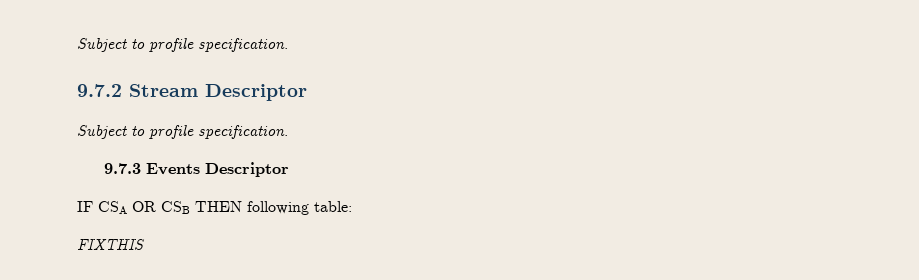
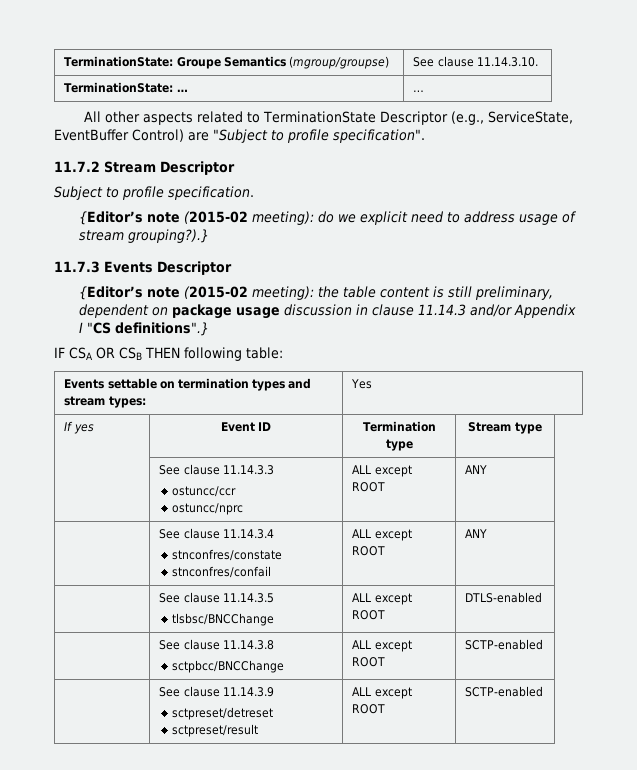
[77,38,288,52] [77,84,122,97] Subject to profile specification. // 9.7.2 -> [64,56,389,69] [413,56,538,67] [64,82,188,93] [413,90,425,92] [83,111,573,125] [54,129,425,143] [54,161,100,172] TerminationState: Groupe Semantics (mgroup/groupse) | See clause 11.14.3.10. // TerminationState: … | … // All other aspects related to TerminationState Descriptor (e.g., ServiceState, EventBuffer Control) are "Subject to profile specification". // 11.7.2
[104,162,290,177] 9.7.3 Events Descriptor -> [79,211,578,225] [79,229,210,243] [54,261,232,275] [79,286,554,300] [79,304,577,319] [79,322,210,336] {Editor’s note (2015-02 meeting): do we explicit need to address usage of stream grouping?).} // 11.7.3 Events Descriptor // {Editor’s note (2015-02 meeting): the table content is still preliminary, dependent on package usage discussion in clause 11.14.3 and/or Appendix I "CS definitions".}
[77,239,145,250] // FIXTHIS -> [64,378,312,391] [64,396,146,408] [351,379,373,389] [64,421,94,434] [220,422,272,432] [362,421,436,432] [385,439,413,451] [468,422,542,434] [159,464,274,475] [172,486,237,497] [172,503,244,515] [352,465,412,477] [352,482,386,492] [465,465,488,474] [159,528,274,539] [172,549,283,561] [172,566,272,578] [352,529,412,541] [352,546,386,556] [465,529,488,538] [159,592,274,603] [172,613,275,626] [352,593,412,605] [352,610,386,620] [465,592,543,603] [159,639,274,650] [172,660,285,673] [352,640,412,652] [352,657,386,667] [465,639,544,650] [159,686,274,697] [172,707,274,720] [172,724,259,737] [352,687,412,699] [352,704,386,714] [465,686,544,697] // Events settable on termination types and stream types: | Yes // If yes | Event ID | Termination type | Stream type // | See clause 11.14.3.3 // ostuncc/ccr // ostuncc/nprc | ALL except ROOT | ANY // | See clause 11.14.3.4 // stnconfres/constate // stnconfres/confail | ALL except ROOT | ANY // | See clause 11.14.3.5 // tlsbsc/BNCChange | ALL except ROOT | DTLS-enabled // | See clause 11.14.3.8 // sctpbcc/BNCChange | ALL except ROOT | SCTP-enabled // | See clause 11.14.3.9 // sctpreset/detreset // sctpreset/result | ALL except ROOT | SCTP-enabled

